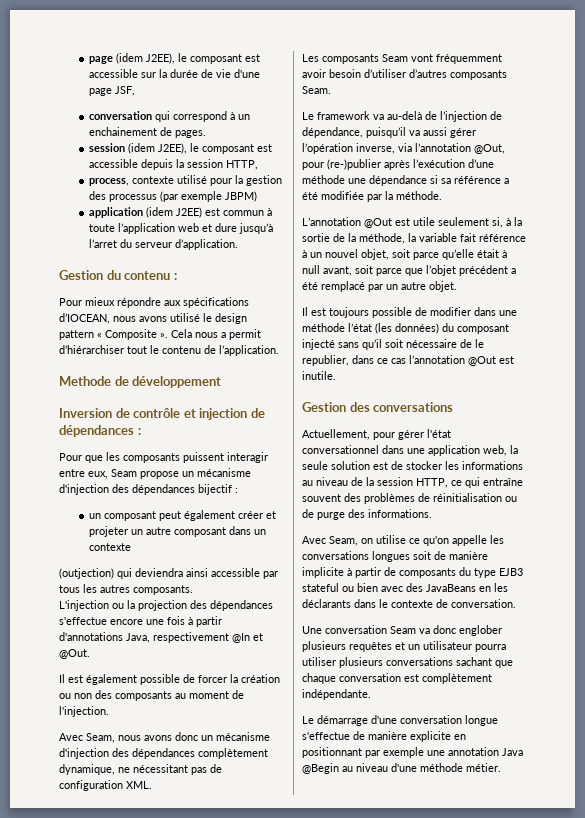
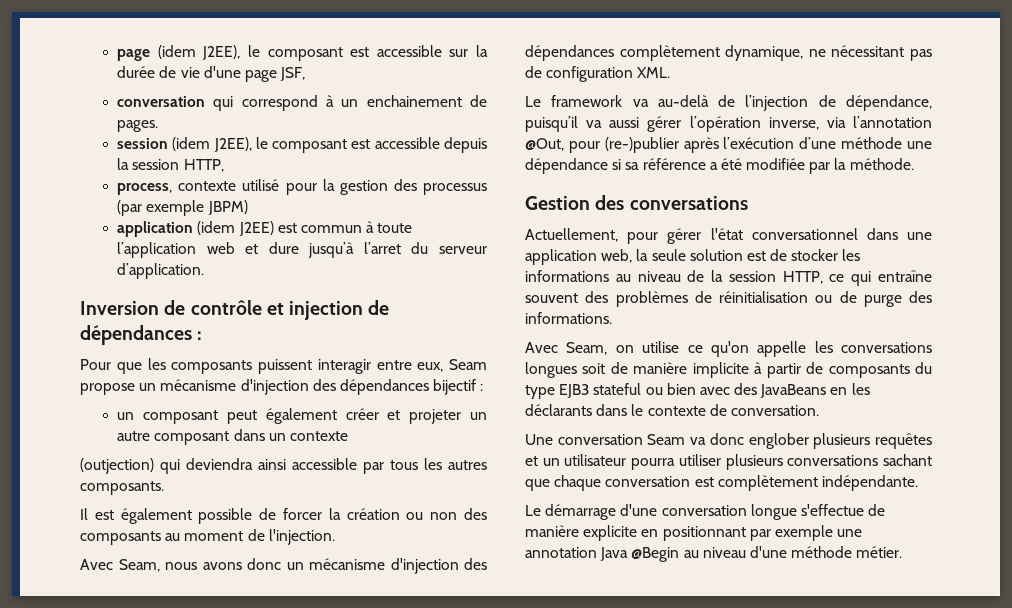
[59,270,177,280] [59,297,249,308] [59,313,247,324] [59,329,261,340] [59,345,279,356] [59,376,222,388] // Gestion du contenu : // Pour mieux répondre aux spécifications d’IOCEAN, nous avons utilisé le design pattern « Composite ». Cela nous a permit d’hiérarchiser tout le contenu de l’application. // Methode de développement -> (205, 271) none
[59,600,273,611] [59,616,222,627] [59,632,263,643] [59,649,90,659] // L'injection ou la projection des dépendances s'effectue encore une fois à partir d'annotations Java, respectivement @In et @Out. -> (164, 488) none
[302,54,502,64] [302,69,507,80] [302,86,331,94] // Les composants Seam vont fréquemment avoir besoin d’utiliser d’autres composants Seam. -> (671, 72) none
[302,217,522,228] [302,233,526,244] [302,249,507,260] [302,265,516,276] [302,281,457,292] [302,307,517,318] [302,323,509,334] [302,339,484,350] [302,355,514,366] [302,371,336,380] // L’annotation @Out est utile seulement si, à la sortie de la méthode, la variable fait référence à un nouvel objet, soit parce qu’elle était à null avant, soit parce que l’objet précédent a été remplacé par un autre objet. // Il est toujours possible de modifier dans une méthode l’état (les données) du composant injecté sans qu’il soit nécessaire de le republier, dans ce cas l’annotation @Out est inutile. -> (914, 164) none

